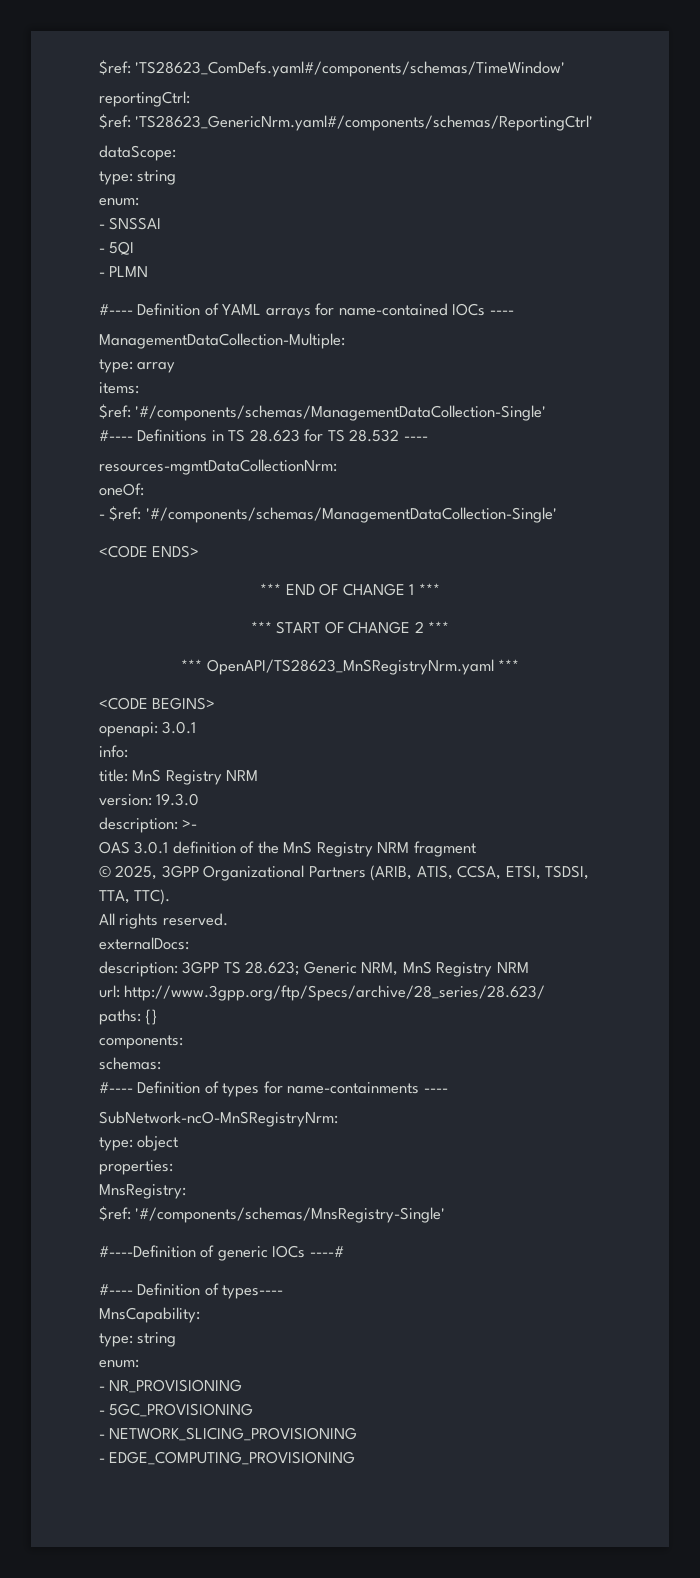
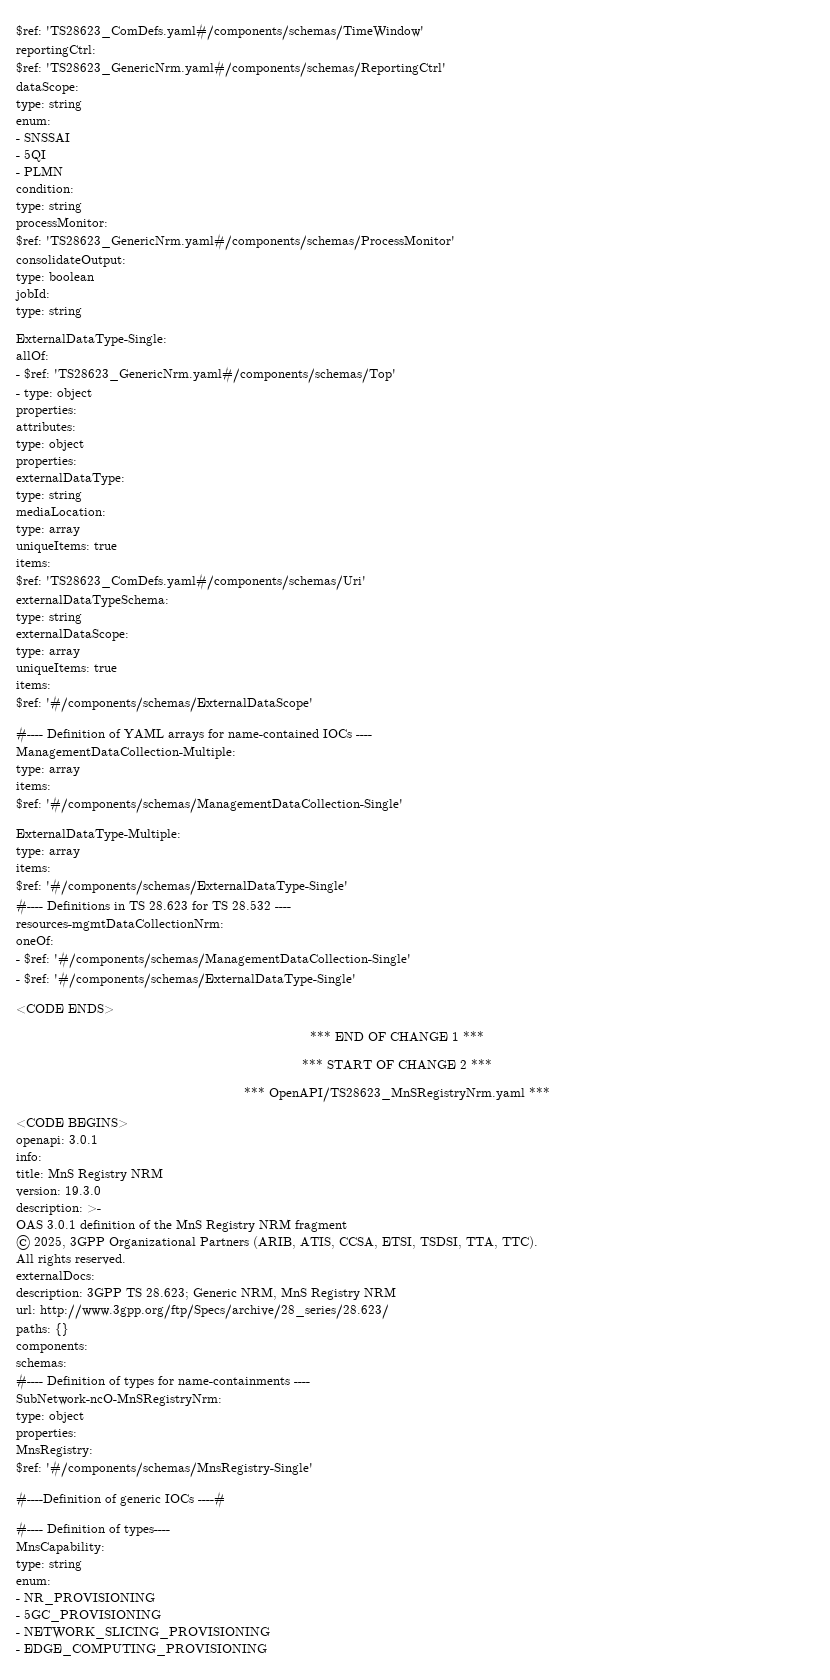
(149, 271) none -> [16,184,74,193] [16,202,82,213] [16,217,108,230] [16,233,455,251] [16,255,126,267] [16,272,94,284] [15,289,50,301] [16,307,82,318] [16,334,167,346] [16,351,49,360] [16,366,396,384] [16,388,92,400] [16,406,77,417] [16,422,76,431] [16,439,84,451] [16,457,77,468] [16,473,125,485] [16,491,82,502] [16,507,106,516] [16,525,80,536] [16,541,117,553] [16,559,51,567] [16,573,366,591] [16,595,169,607] [16,613,82,624] [16,629,129,641] [16,647,80,658] [16,663,117,675] [16,681,51,689] [16,695,313,713] // condition: // type: string // processMonitor: // $ref: 'TS28623_GenericNrm.yaml#/components/schemas/ProcessMonitor' // consolidateOutput: // type: boolean // jobId: // type: string // ExternalDataType-Single: // allOf: // - $ref: 'TS28623_GenericNrm.yaml#/components/schemas/Top' // - type: object // properties: // attributes: // type: object // properties: // externalDataType: // type: string // mediaLocation: // type: array // uniqueItems: true // items: // $ref: 'TS28623_ComDefs.yaml#/components/schemas/Uri' // externalDataTypeSchema: // type: string // externalDataScope: // type: array // uniqueItems: true // items: // $ref: '#/components/schemas/ExternalDataScope'
(547, 413) none -> [16,828,181,841] [16,847,80,858] [16,864,51,872] [16,878,348,896] // ExternalDataType-Multiple: // type: array // items: // $ref: '#/components/schemas/ExternalDataType-Single'
(557, 515) none -> [16,971,356,989] // - $ref: '#/components/schemas/ExternalDataType-Single'

